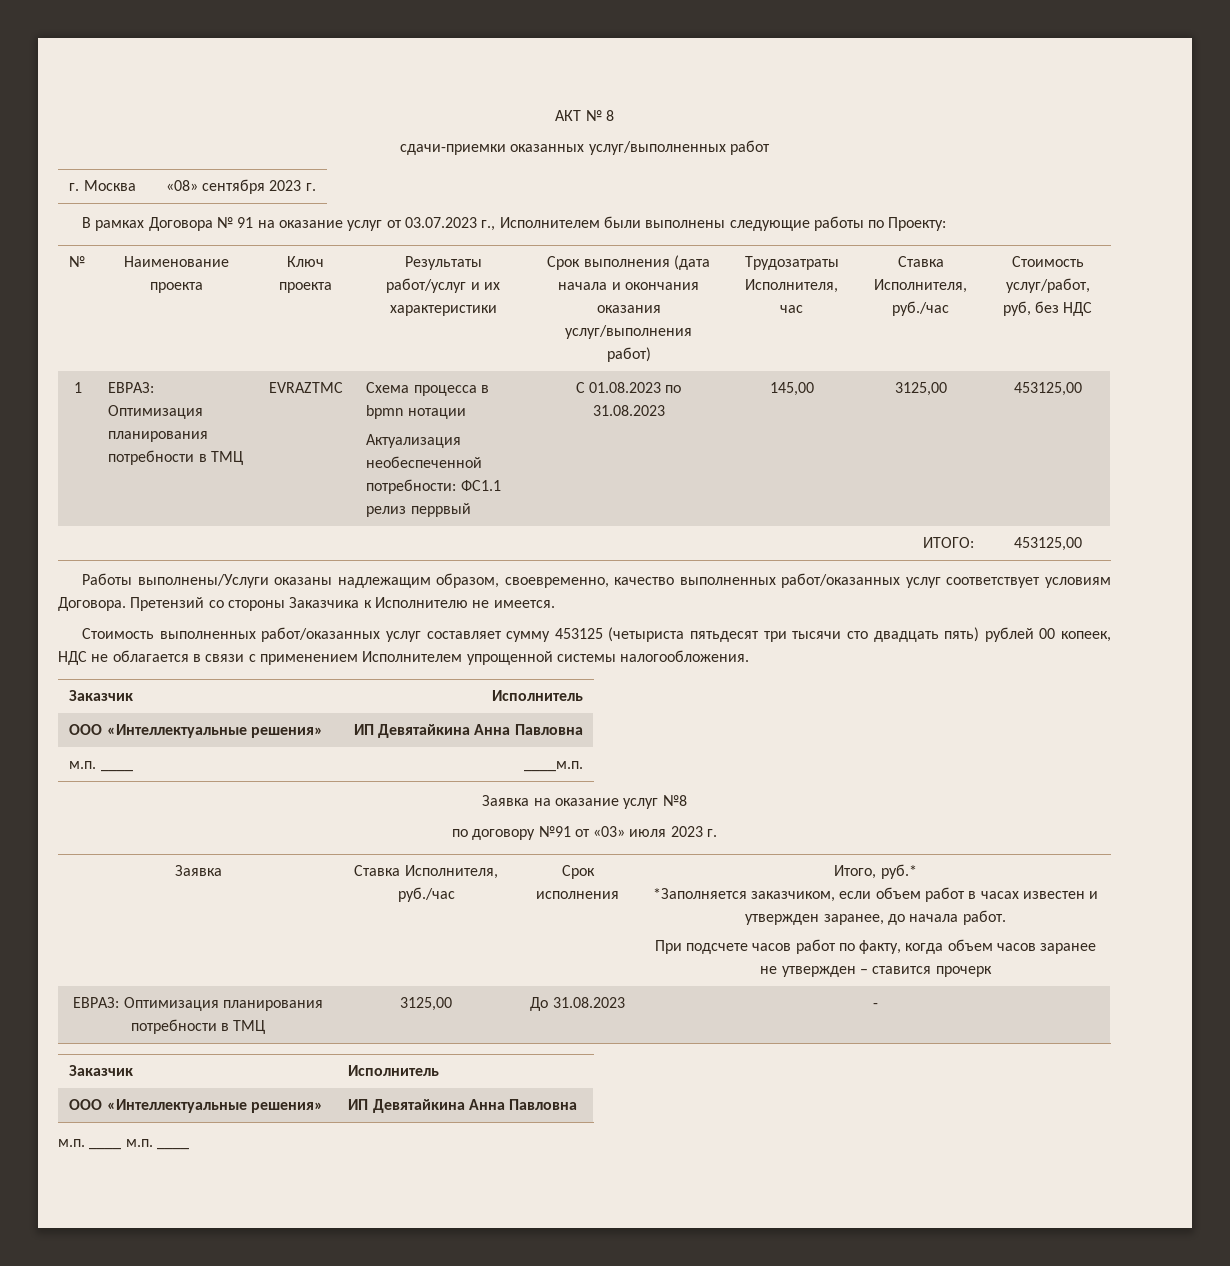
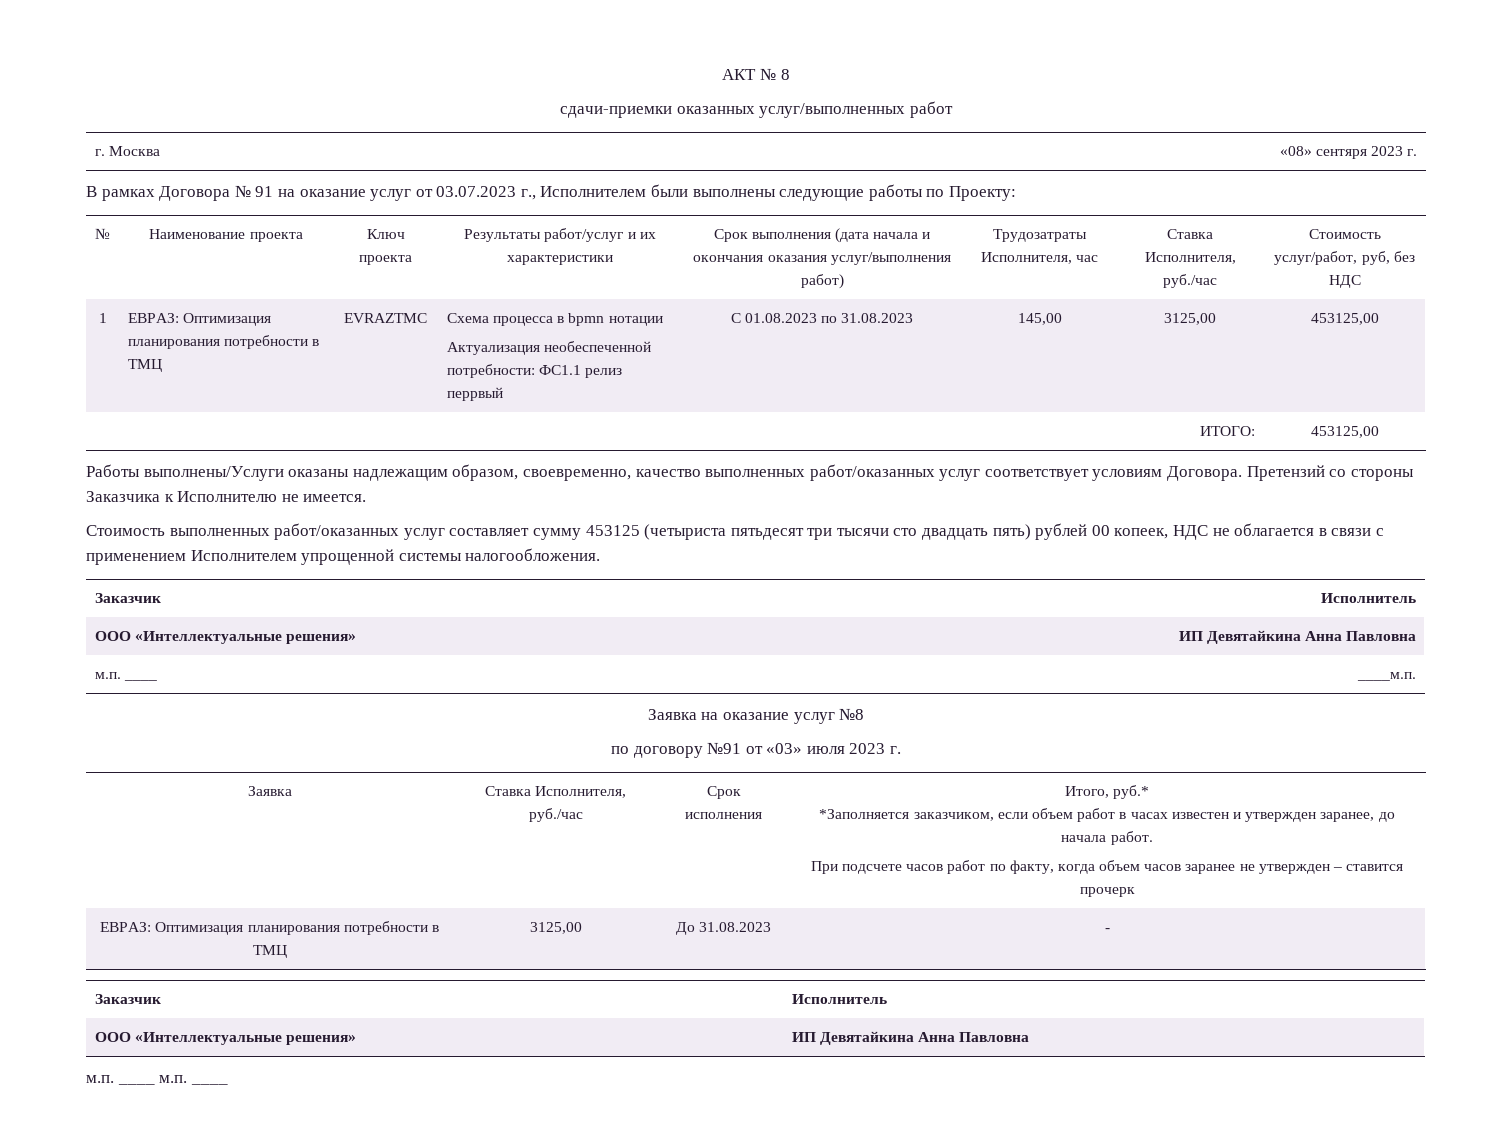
[202,179,266,194] сентября -> [1315,149,1367,159] сентяря

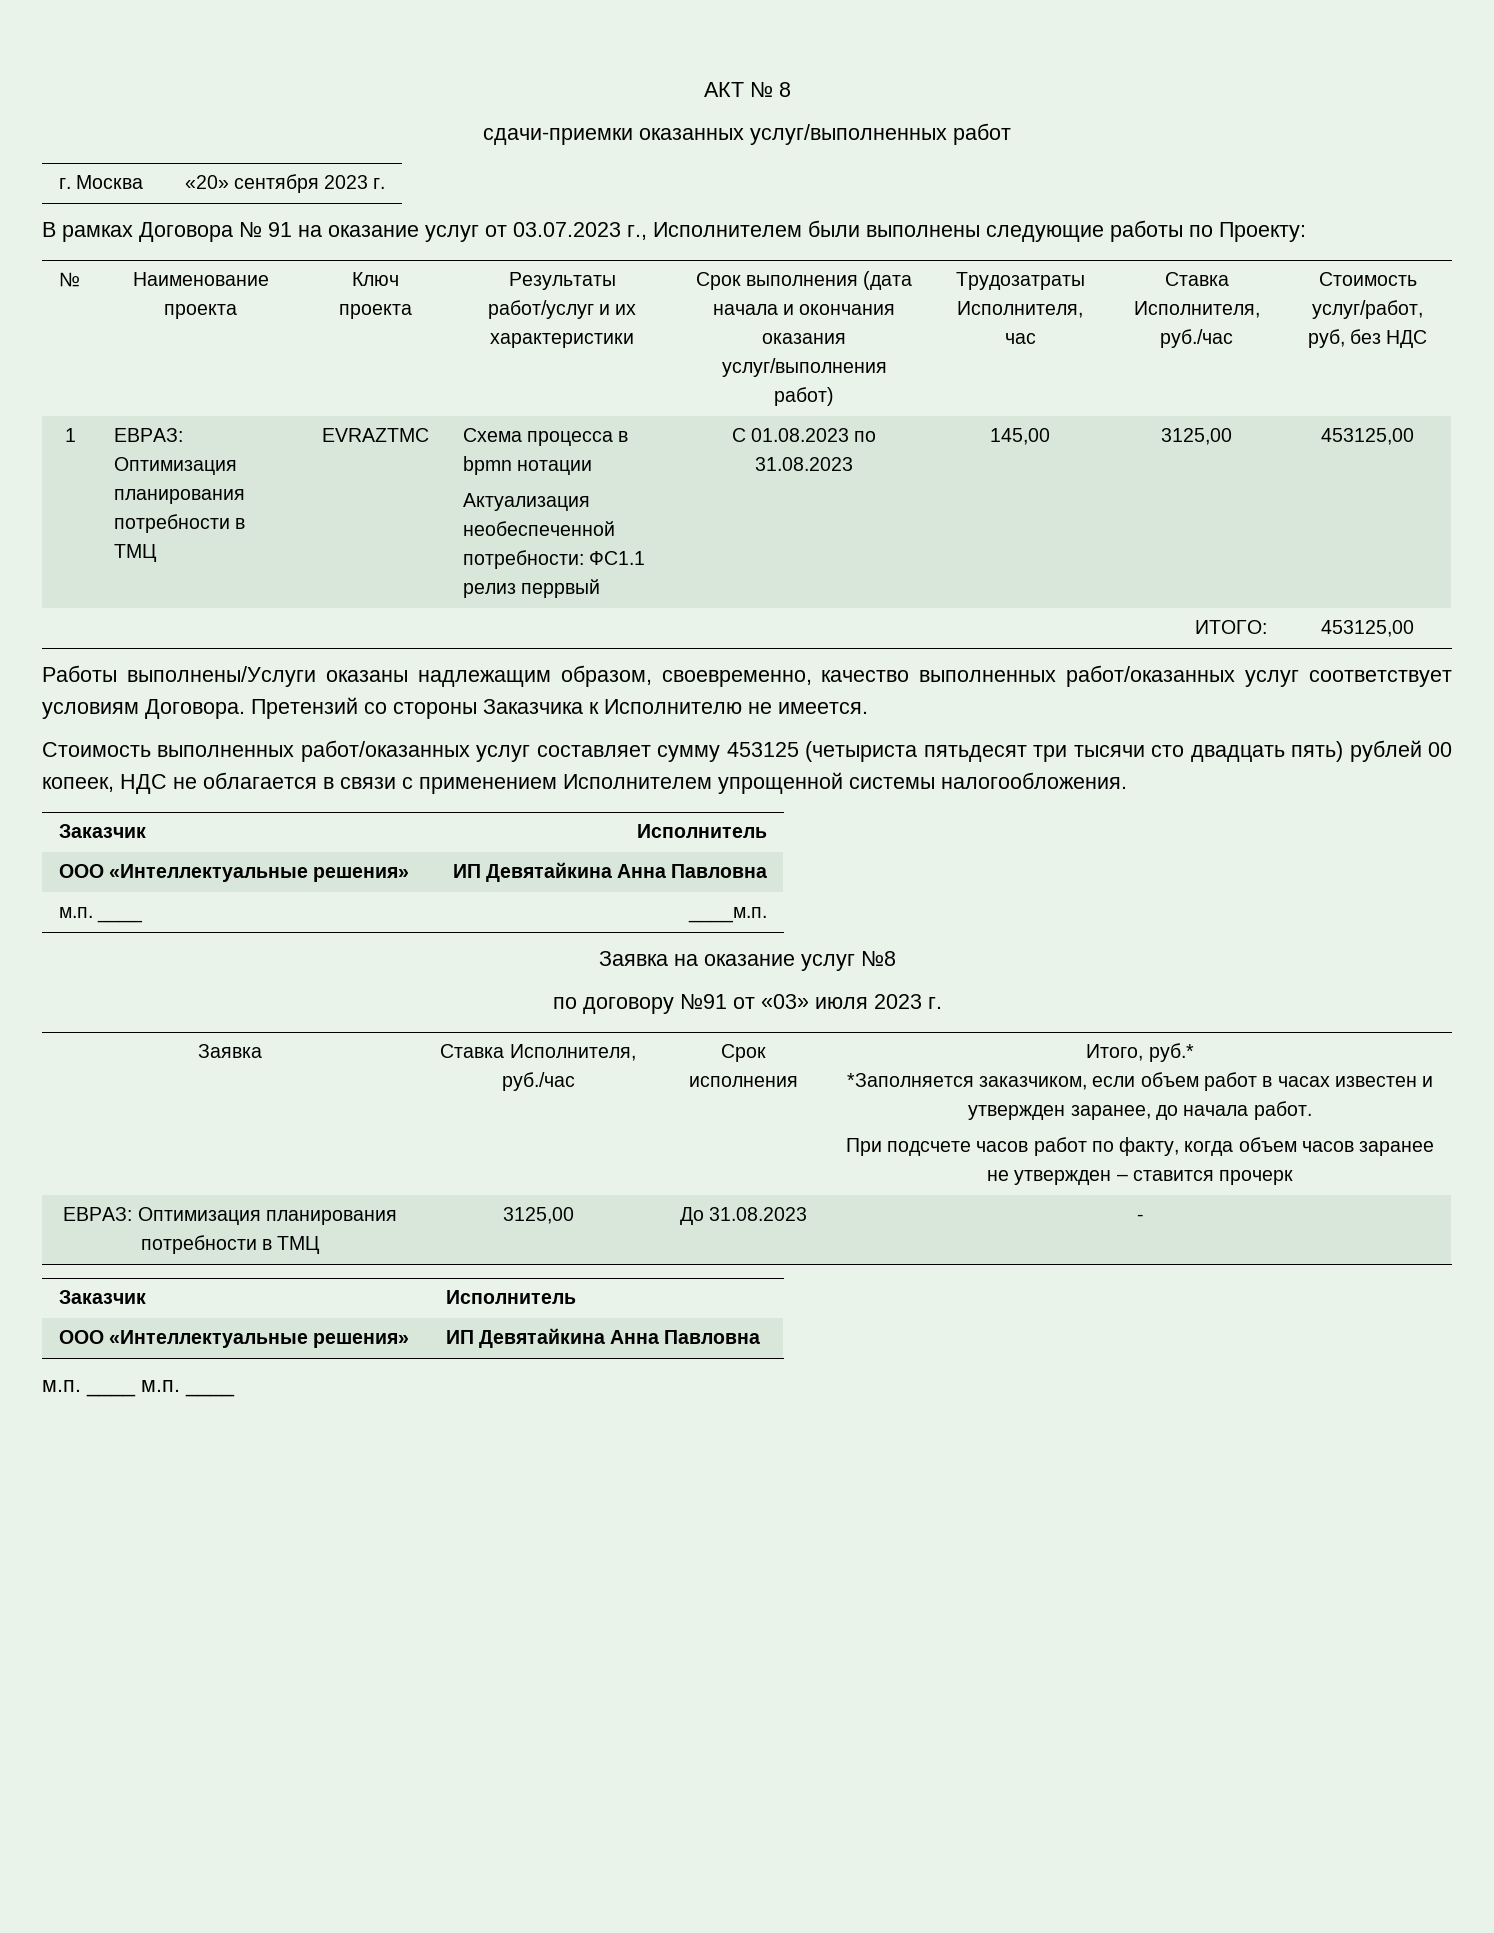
[1279,146,1367,159] «08» сентяря -> [184,174,319,193] «20» сентября

